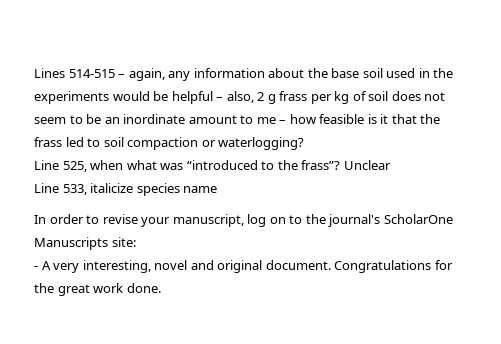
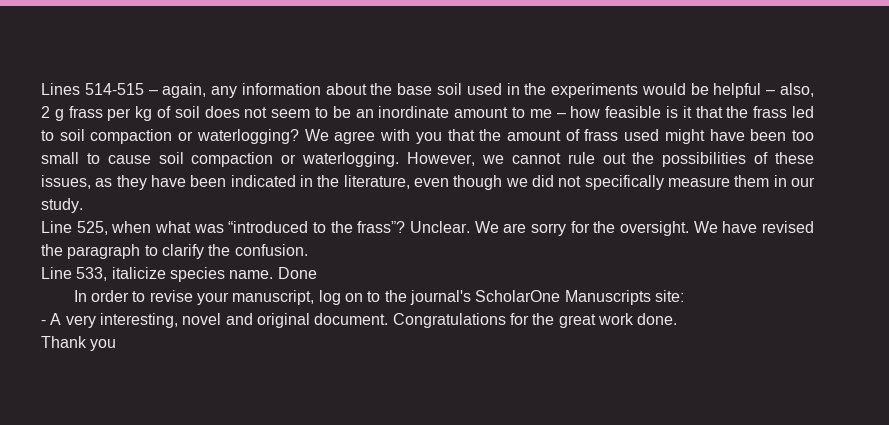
(305, 143) none -> [304,129,814,144] [41,152,815,167] [41,175,816,190] [41,198,83,213] We agree with you that the amount of frass used might have been too small to cause soil compaction or waterlogging. However, we cannot rule out the possibilities of these issues, as they have been indicated in the literature, even though we did not specifically measure them in our study.
[343,160,391,170] Unclear -> [410,221,814,236] [41,244,308,259] Unclear. We are sorry for the oversight. We have revised the paragraph to clarify the confusion.
[183,186,218,193] name -> [229,267,317,279] name. Done
(161, 288) none -> [41,336,117,351] // Thank you

